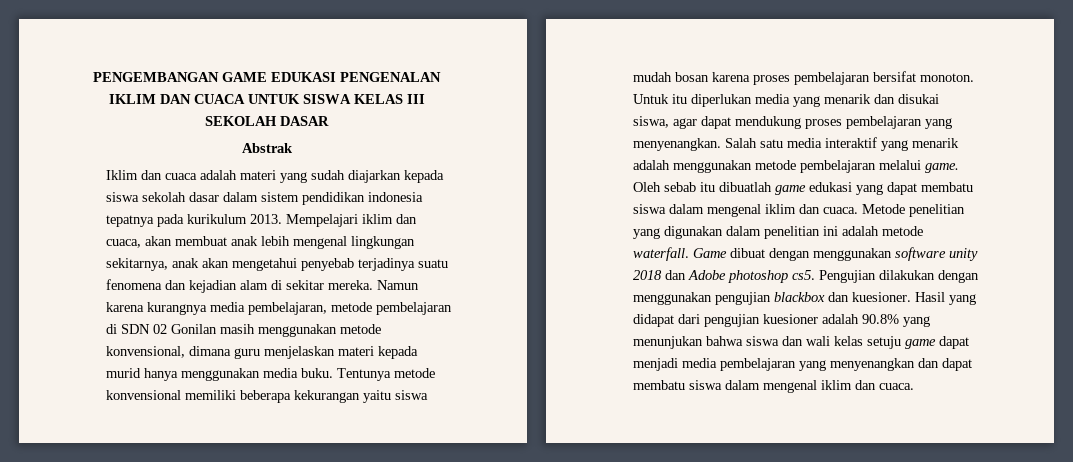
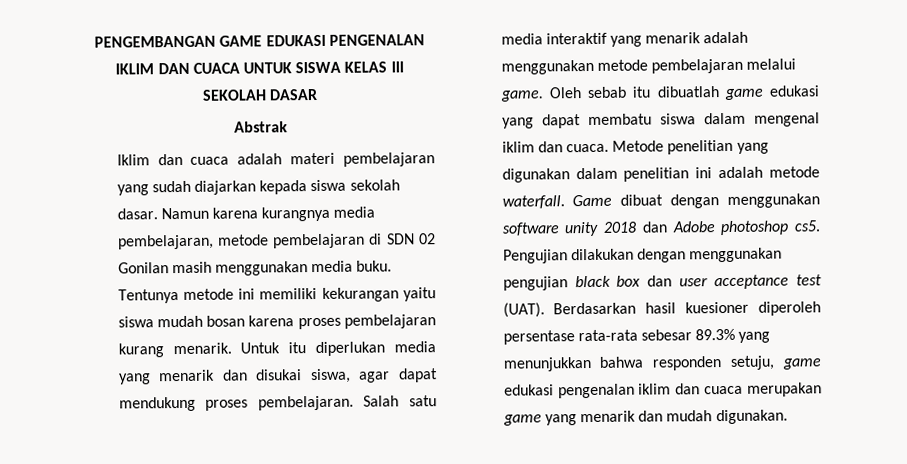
(276, 175) none -> [343,152,435,167] pembelajaran
[188,192,423,205] [105,214,417,227] [105,236,415,249] [105,258,448,271] [105,279,373,293] dasar dalam sistem pendidikan indonesia tepatnya pada kurikulum 2013. Mempelajari iklim dan cuaca, akan membuat anak lebih mengenal lingkungan sekitarnya, anak akan mengetahui penyebab terjadinya suatu fenomena dan kejadian alam di sekitar mereka. -> [116,208,158,220] dasar.
[339,324,381,334] [105,346,418,359] [105,368,260,381] metode konvensional, dimana guru menjelaskan materi kepada murid hanya menggunakan -> (308, 268) none
[105,390,291,403] konvensional memiliki beberapa -> [238,287,318,300] ini memiliki
[872,71,974,82] bersifat monoton. -> [117,342,232,358] kurang menarik.
[845,116,952,129] [632,138,721,151] pembelajaran yang menyenangkan. -> [257,395,354,411] pembelajaran.
[773,292,976,305] [632,314,930,327] [632,336,969,349] [632,358,972,371] [632,380,914,393] blackbox dan kuesioner. Hasil yang didapat dari pengujian kuesioner adalah 90.8% yang menunjukan bahwa siswa dan wali kelas setuju game dapat menjadi media pembelajaran yang menyenangkan dan dapat membatu siswa dalam mengenal iklim dan cuaca. -> [574,274,822,290] [502,301,821,318] [502,328,771,345] [502,355,822,372] [503,382,822,399] [502,409,788,426] black box dan user acceptance test (UAT). Berdasarkan hasil kuesioner diperoleh persentase rata-rata sebesar 89.3% yang menunjukkan bahwa responden setuju, game edukasi pengenalan iklim dan cuaca merupakan game yang menarik dan mudah digunakan.

